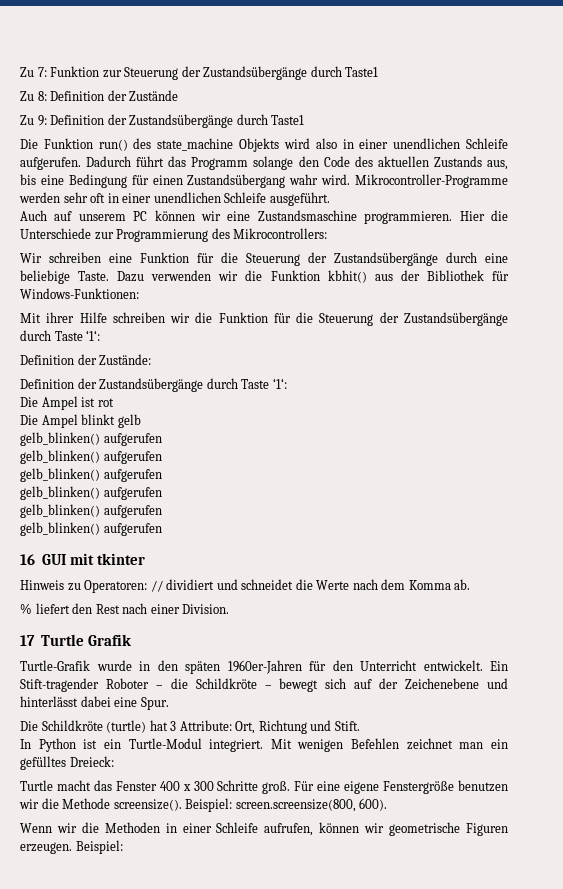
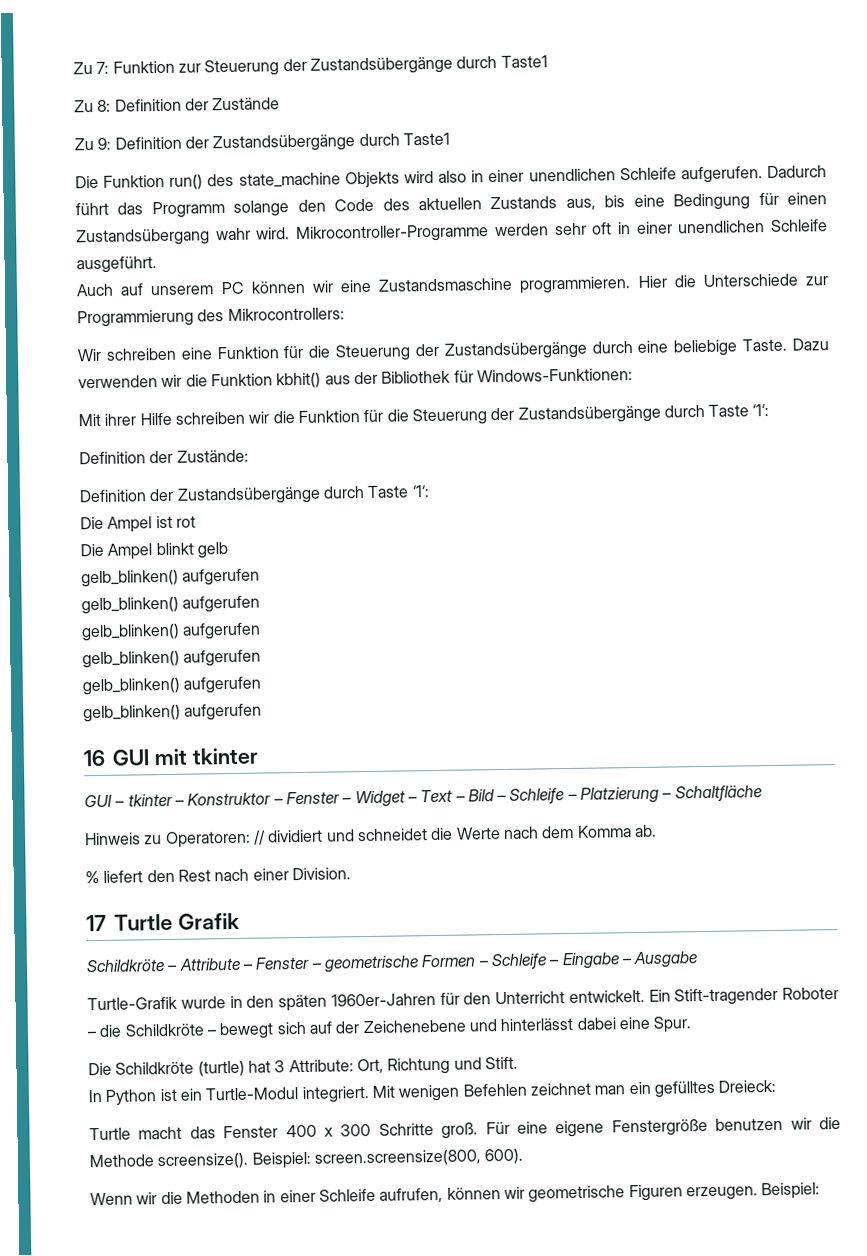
(145, 559) none -> [84,785,762,808] // GUI – tkinter – Konstruktor – Fenster – Widget – Text – Bild – Schleife – Platzierung – Schaltfläche
(131, 640) none -> [86,951,699,973] // Schildkröte – Attribute – Fenster – geometrische Formen – Schleife – Eingabe – Ausgabe

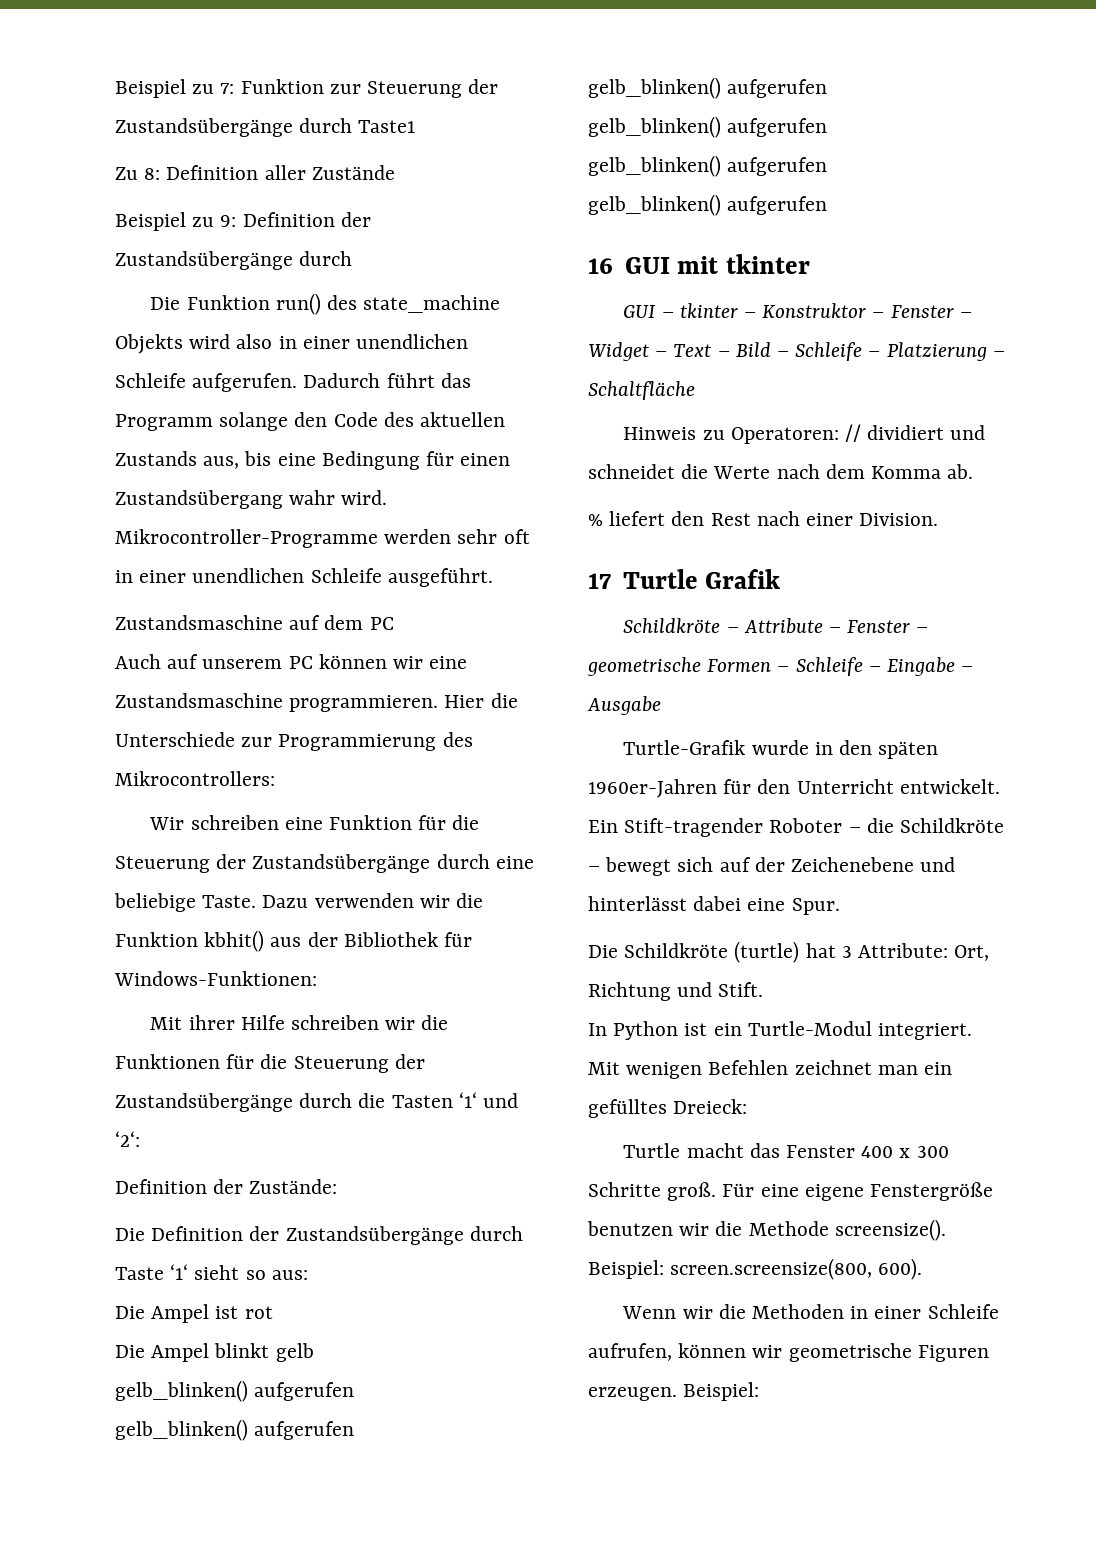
[73,61,93,75] Zu -> [115,79,215,98] Beispiel zu
[184,98,209,111] der -> [264,165,306,180] aller
[74,137,94,151] Zu -> [115,212,215,231] Beispiel zu
[402,132,450,146] Taste1 -> (353, 258) none
(157, 265) none -> [115,615,394,630] // Zustandsmaschine auf dem PC
[297,403,770,426] Funktion für die Steuerung der Zustandsübergänge durch Taste ‘1‘: -> [115,1054,425,1073] [115,1092,519,1112] [115,1131,140,1147] Funktionen für die Steuerung der Zustandsübergänge durch die Tasten ‘1‘ und ‘2‘:
(249, 456) none -> [115,1228,145,1241] Die
[411,485,430,498] ‘1‘: -> [170,1264,308,1280] ‘1‘ sieht so aus:

